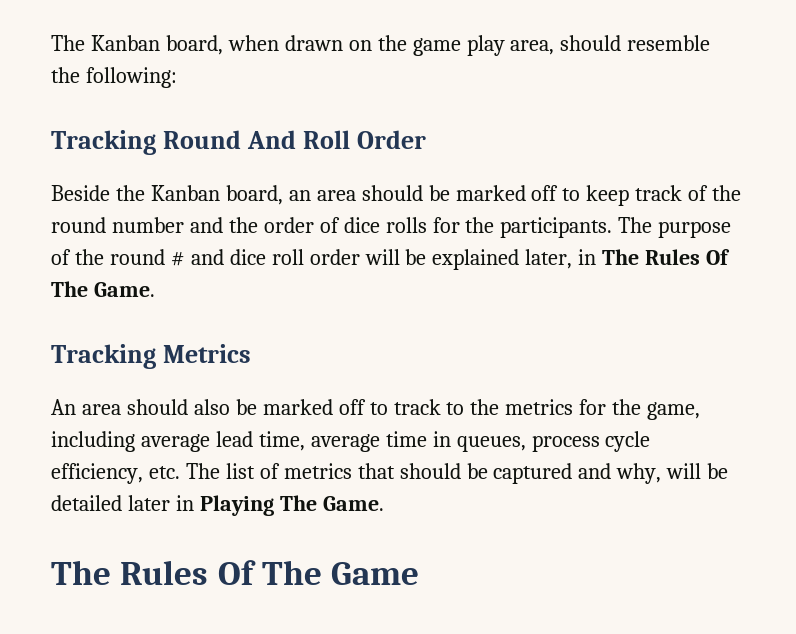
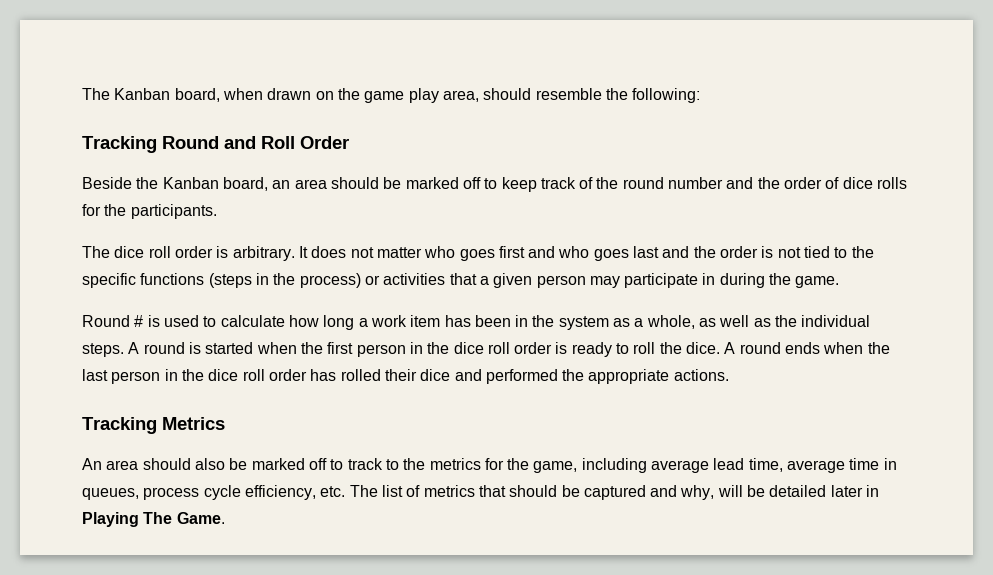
[246,130,296,149] And -> [224,136,256,149] and
[618,217,732,238] [51,249,731,270] [51,281,155,297] The purpose of the round # and dice roll order will be explained later, in The Rules Of The Game. -> [82,246,874,261] [82,273,840,288] [82,315,871,330] [82,342,890,357] [82,369,729,384] // The dice roll order is arbitrary. It does not matter who goes first and who goes last and the order is not tied to the specific functions (steps in the process) or activities that a given person may participate in during the game. // Round # is used to calculate how long a work item has been in the system as a whole, as well as the individual steps. A round is started when the first person in the dice roll order is ready to roll the dice. A round ends when the last person in the dice roll order has rolled their dice and performed the appropriate actions.
[51,560,420,585] // The Rules Of The Game -> (225, 518) none

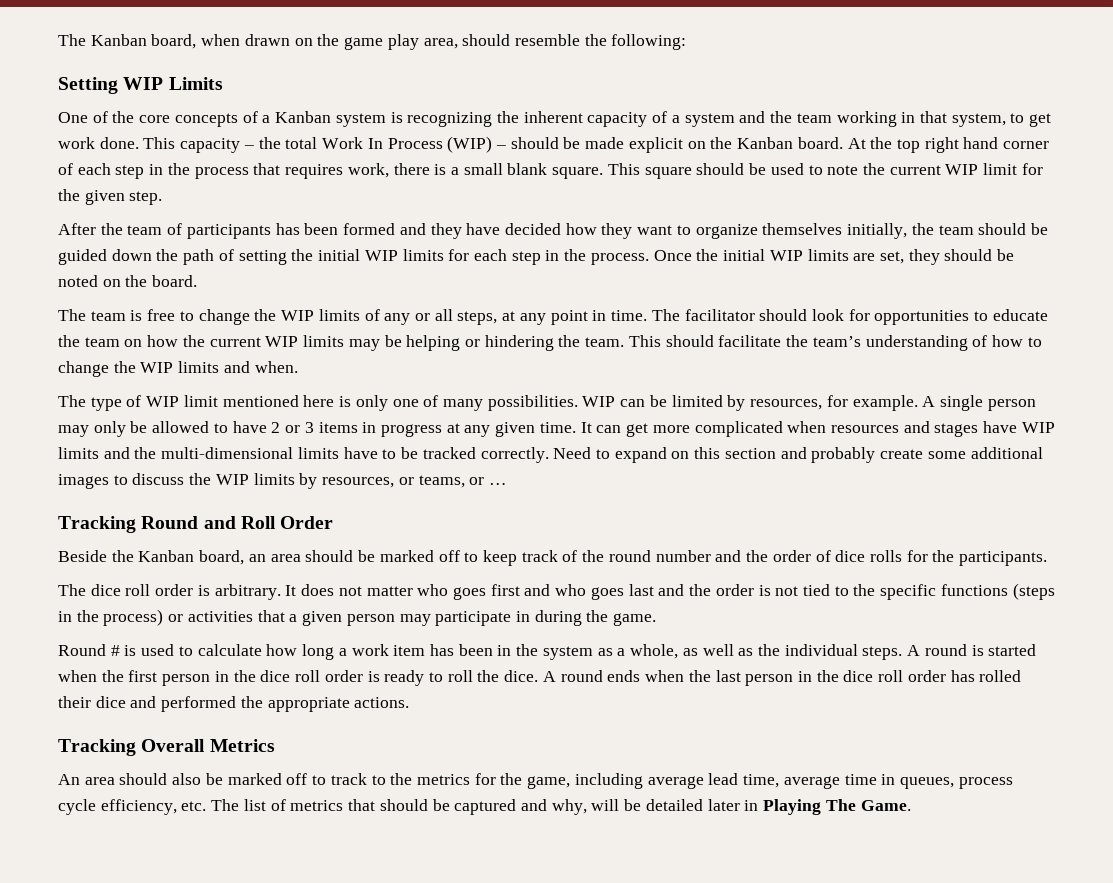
(701, 95) none -> [58,77,223,94] [58,111,1052,127] [58,136,1050,153] [58,163,1043,179] [58,189,163,205] [58,223,1048,239] [58,249,1015,265] [58,275,198,287] [58,309,1048,325] [58,335,1042,351] [58,361,298,377] [58,395,1036,411] [58,421,1055,437] [58,447,1043,463] [58,473,507,489] // Setting WIP Limits // One of the core concepts of a Kanban system is recognizing the inherent capacity of a system and the team working in that system, to get work done. This capacity – the total Work In Process (WIP) – should be made explicit on the Kanban board. At the top right hand corner of each step in the process that requires work, there is a small blank square. This square should be used to note the current WIP limit for the given step. // After the team of participants has been formed and they have decided how they want to organize themselves initially, the team should be guided down the path of setting the initial WIP limits for each step in the process. Once the initial WIP limits are set, they should be noted on the board. // The team is free to change the WIP limits of any or all steps, at any point in time. The facilitator should look for opportunities to educate the team on how the current WIP limits may be helping or hindering the team. This should facilitate the team’s understanding of how to change the WIP limits and when. // The type of WIP limit mentioned here is only one of many possibilities. WIP can be limited by resources, for example. A single person may only be allowed to have 2 or 3 items in progress at any given time. It can get more complicated when resources and stages have WIP limits and the multi-dimensional limits have to be tracked correctly. Need to expand on this section and probably create some additional images to discuss the WIP limits by resources, or teams, or …
(157, 425) none -> [141,739,206,752] Overall

